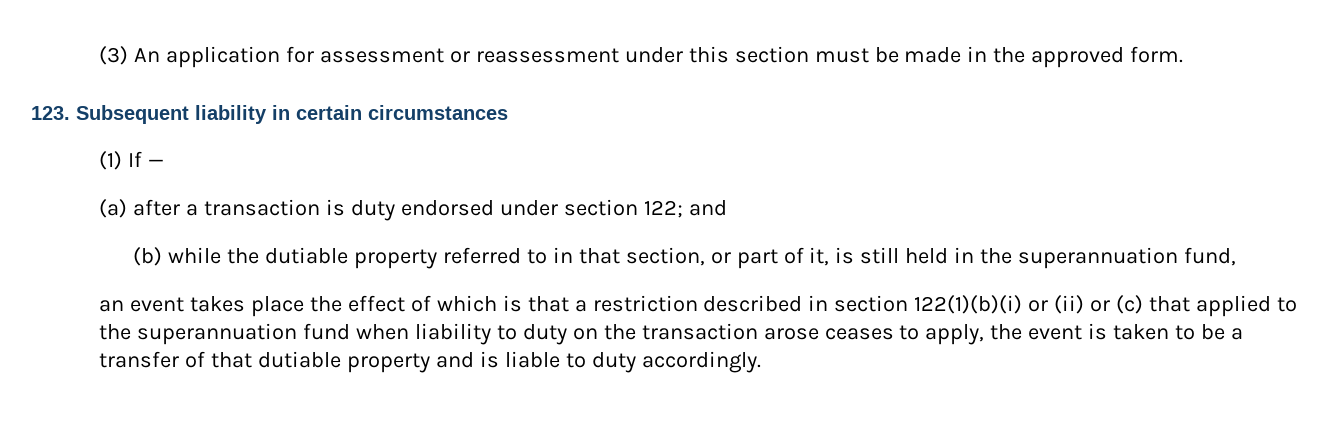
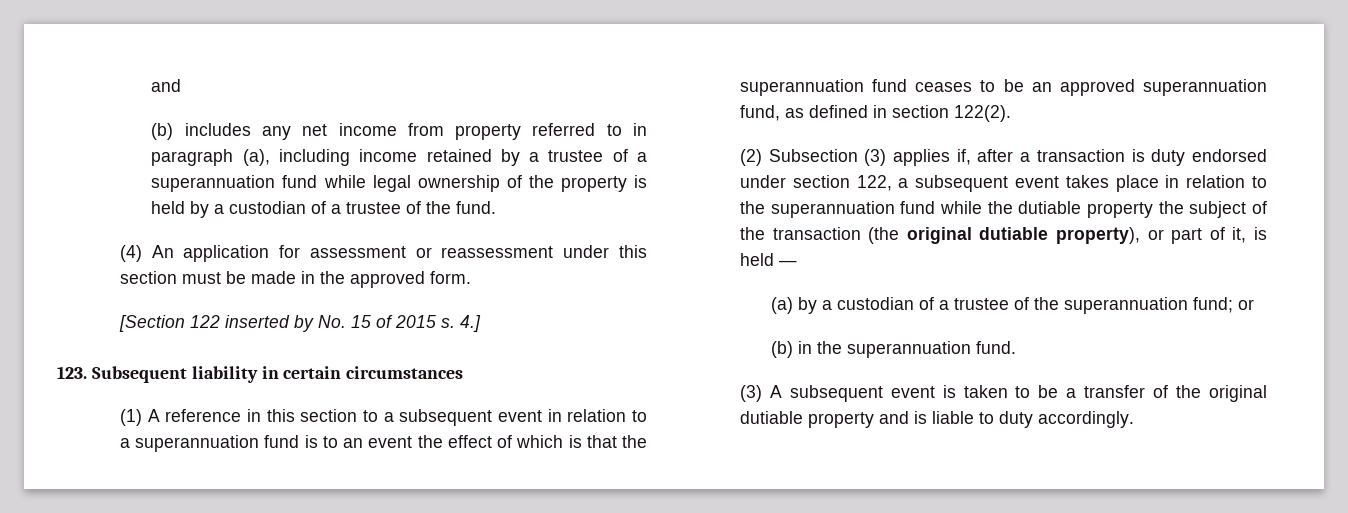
[99,46,129,65] (3) -> [151,79,182,92] [151,123,647,140] [151,149,647,166] [151,175,648,192] [151,201,497,218] [119,245,142,262] and // (b) includes any net income from property referred to in paragraph (a), including income retained by a trustee of a superannuation fund while legal ownership of the property is held by a custodian of a trustee of the fund. // (4)
(1184, 54) none -> [118,315,481,332] // [Section 122 inserted by No. 15 of 2015 s. 4.]
[128,151,165,167] [99,199,128,218] If — // (a) -> [147,409,647,426] [119,435,647,452] [739,79,1267,96] [739,105,1011,122] [739,149,971,166] A reference in this section to a subsequent event in relation to a superannuation fund is to an event the effect of which is that the superannuation fund ceases to be an approved superannuation fund, as defined in section 122(2). // (2) Subsection (3) applies if,
[643,200,727,218] [133,247,705,269] 122; and // (b) while the dutiable property referred to in that section, -> [856,175,1267,192] [739,201,1267,218] [739,227,1140,244] 122, a subsequent event takes place in relation to the superannuation fund while the dutiable property the subject of the transaction (the original dutiable property),
[860,247,1237,269] [99,295,1297,317] [99,323,1023,345] still held in the superannuation fund, // an event takes place the effect of which is that a restriction described in section 122(1)(b)(i) or (ii) or (c) that applied to the superannuation fund when liability to duty on the transaction arose ceases to apply, the -> [739,253,797,266] [771,297,1255,314] [771,341,1017,358] [739,385,883,402] held — // (a) by a custodian of a trustee of the superannuation fund; or // (b) in the superannuation fund. // (3) A subsequent
[211,352,253,368] that -> [1176,385,1267,402] the original

